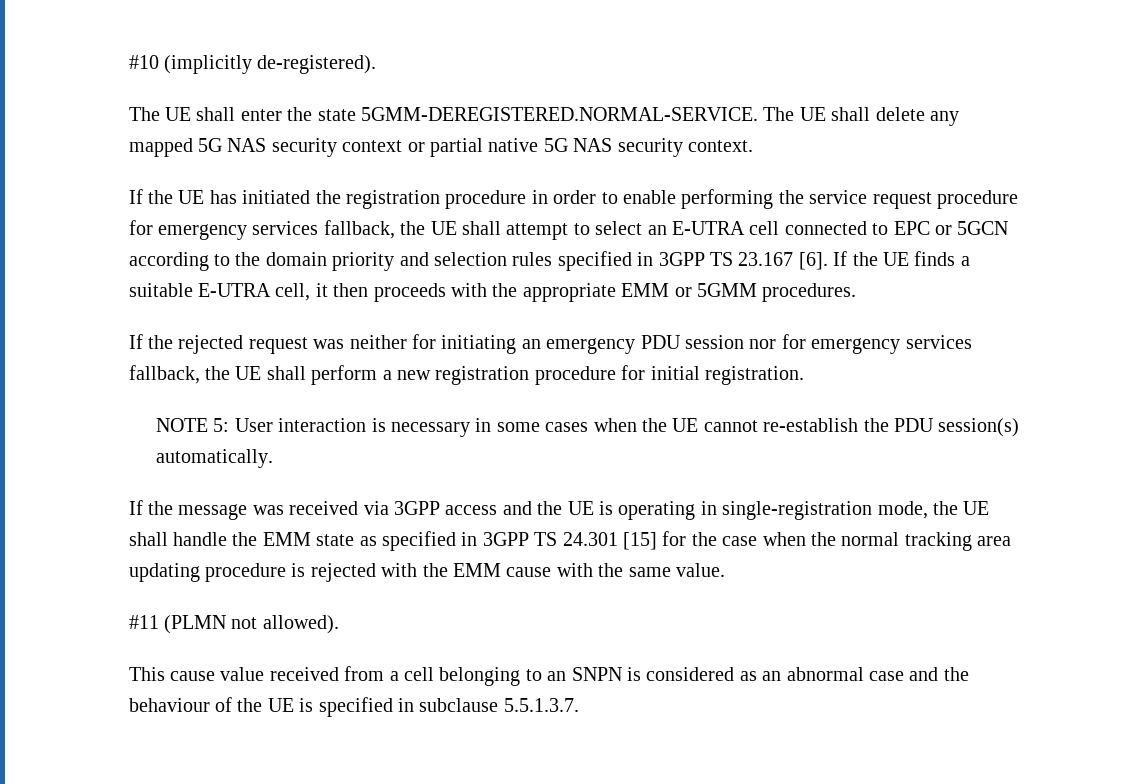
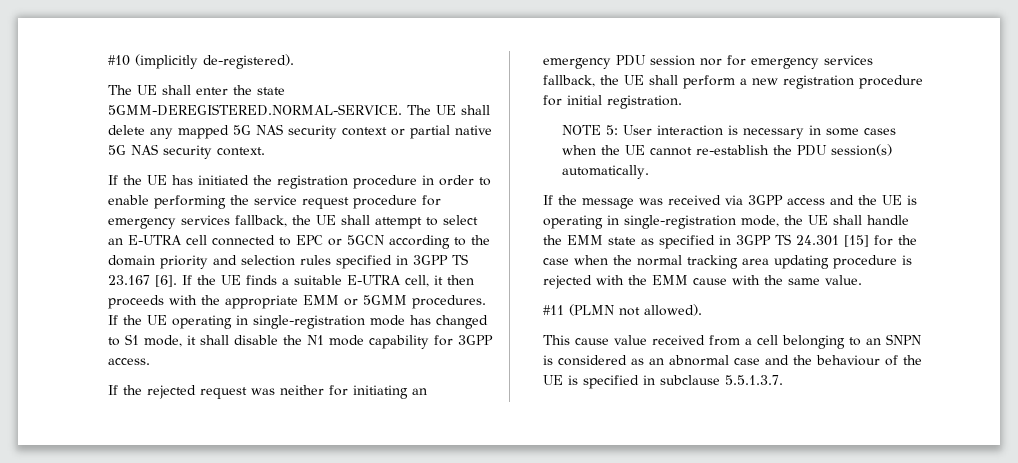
(857, 292) none -> [108,315,489,329] [108,334,494,349] [108,358,151,365] If the UE operating in single-registration mode has changed to S1 mode, it shall disable the N1 mode capability for 3GPP access.

